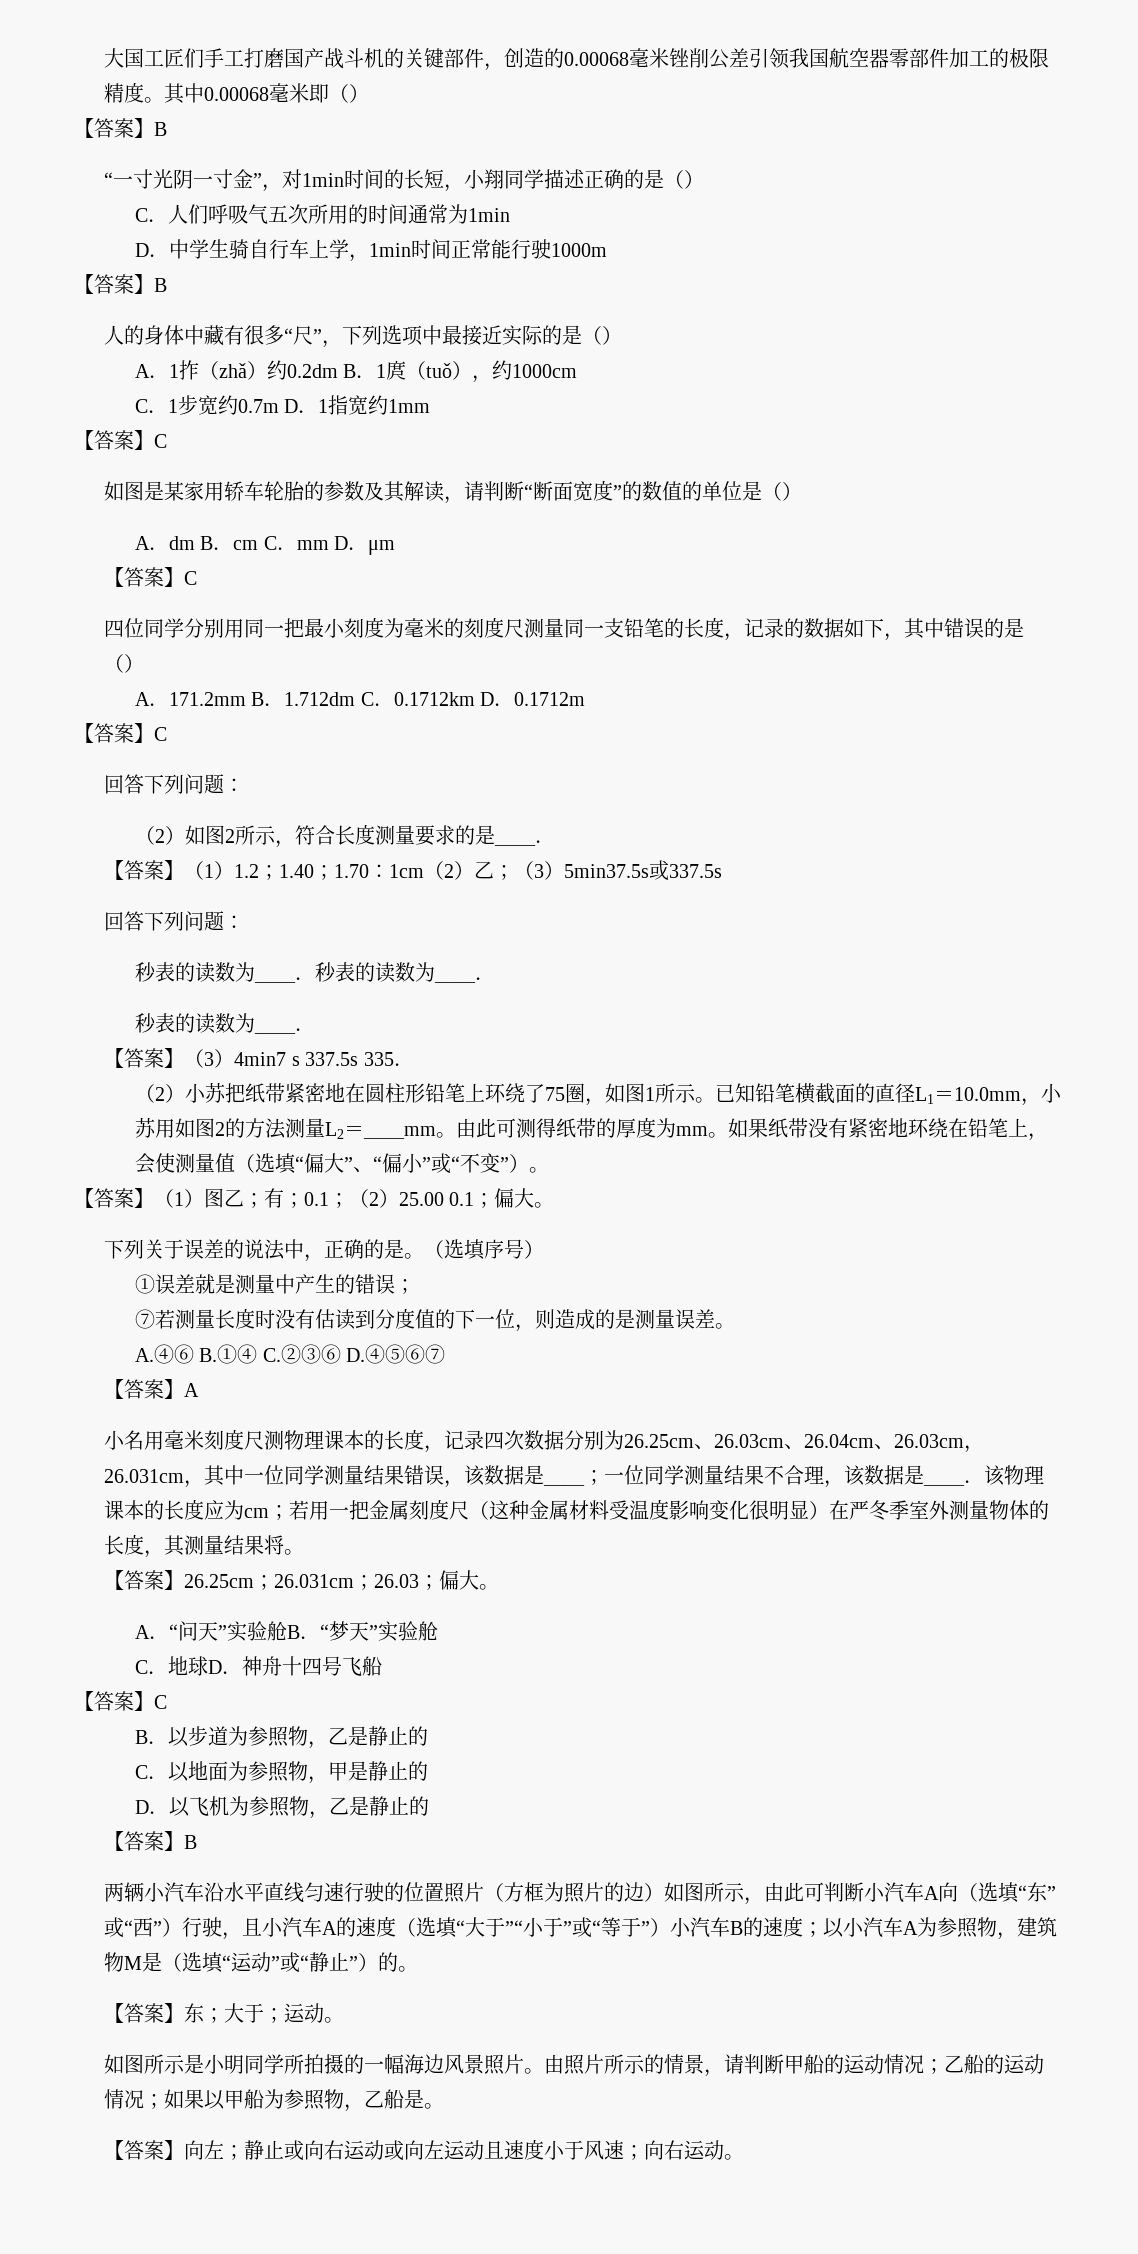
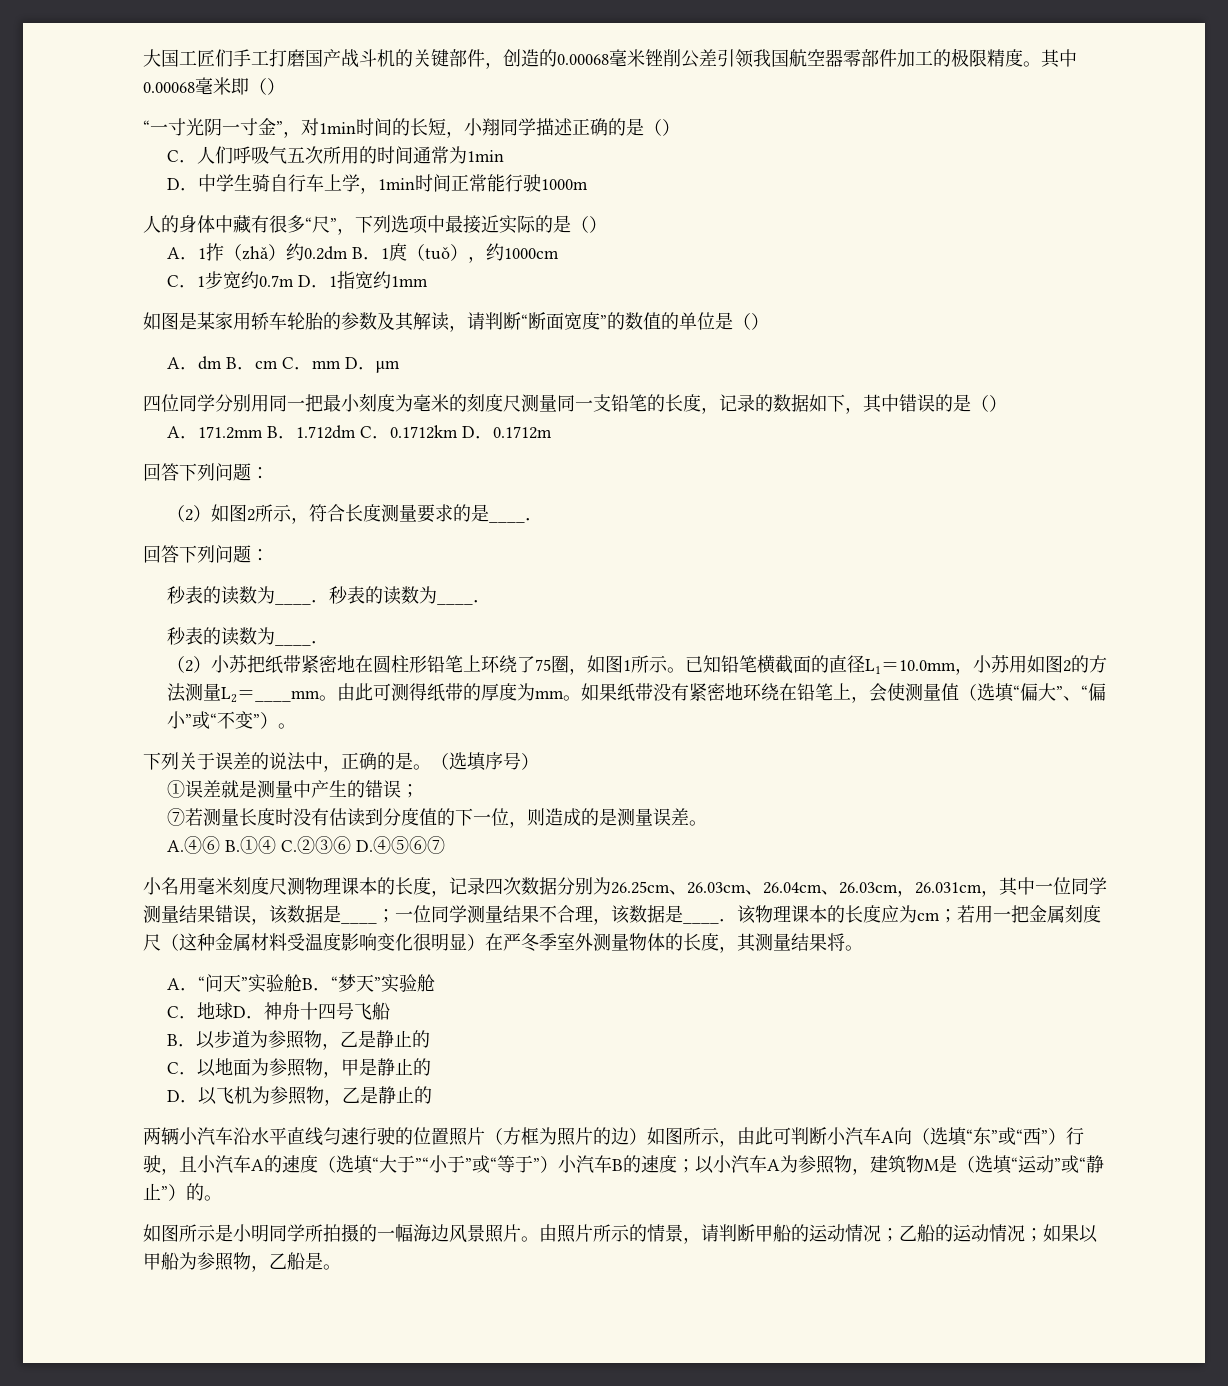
[74,118,167,138] // 【答案】B -> (286, 86) none
[74,274,167,294] // 【答案】B -> (589, 184) none
[74,430,167,450] // 【答案】C -> (429, 281) none
[104,567,198,587] // 【答案】C -> (401, 366) none
[74,723,167,743] // 【答案】C -> (553, 432) none
[104,860,723,881] // 【答案】（1）1.2；1.40；1.70：1cm（2）乙；（3）5min37.5s或337.5s -> (544, 519) none
[104,1048,414,1068] // 【答案】（3）4min7 s 337.5s 335． -> (330, 642) none
[74,1188,555,1208] // 【答案】（1）图乙；有；0.1；（2）25.00 0.1；偏大。 -> (297, 726) none
[104,1379,200,1399] // 【答案】A -> (446, 845) none
[104,1570,500,1590] // 【答案】26.25cm；26.031cm；26.03；偏大。 -> (864, 948) none
[74,1691,167,1711] // 【答案】C -> (391, 1011) none
[104,1831,198,1851] // 【答案】B -> (433, 1095) none
[104,2003,345,2023] // 【答案】东；大于；运动。 -> (223, 1198) none
[104,2139,745,2161] // 【答案】向左；静止或向右运动或向左运动且速度小于风速；向右运动。 -> (342, 1267) none

